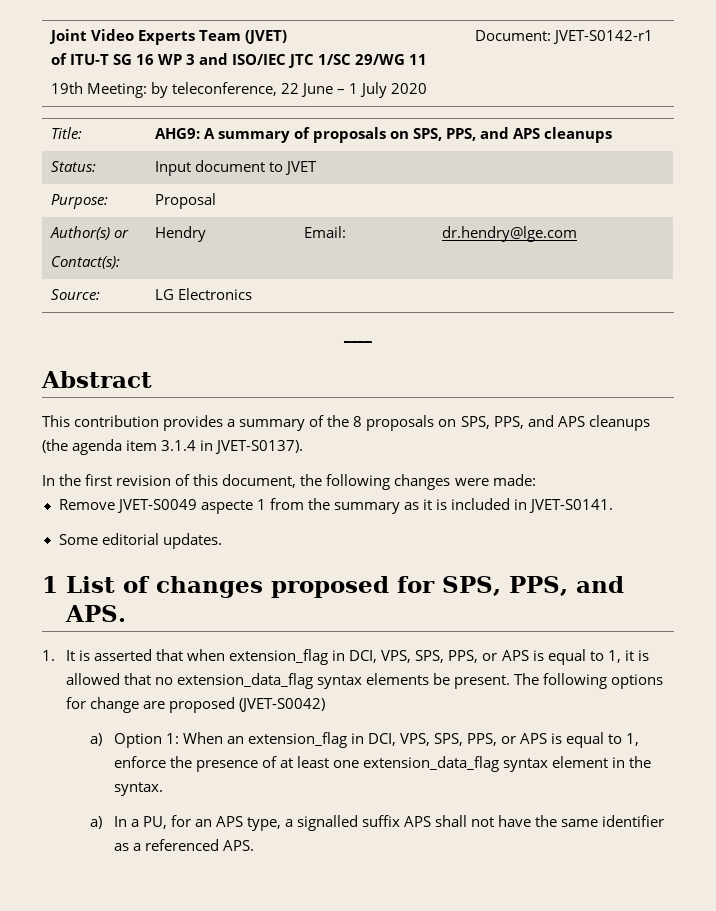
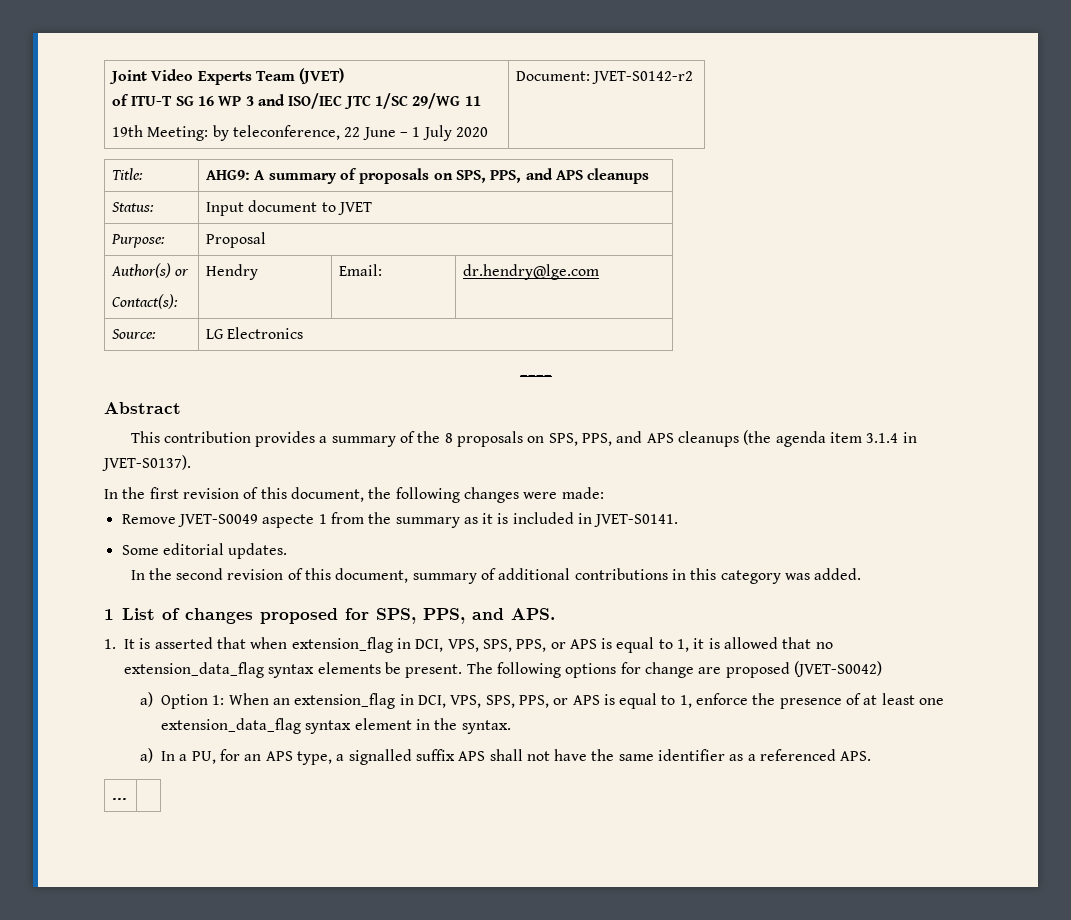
[552,30,653,44] JVET-S0142-r1 -> [592,71,694,84] JVET-S0142-r2
(222, 541) none -> [130,568,862,584] // In the second revision of this document, summary of additional contributions in this category was added.
(254, 845) none -> [112,798,128,800] // ... |

